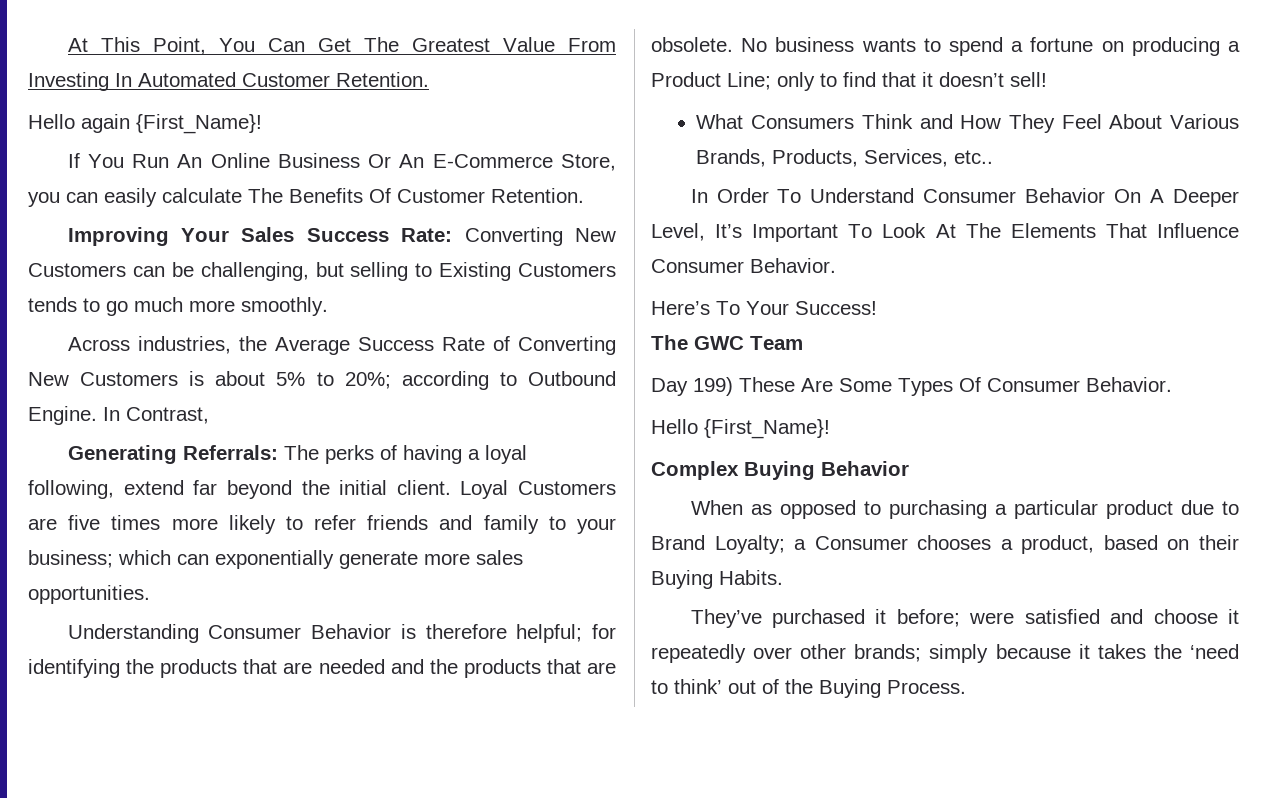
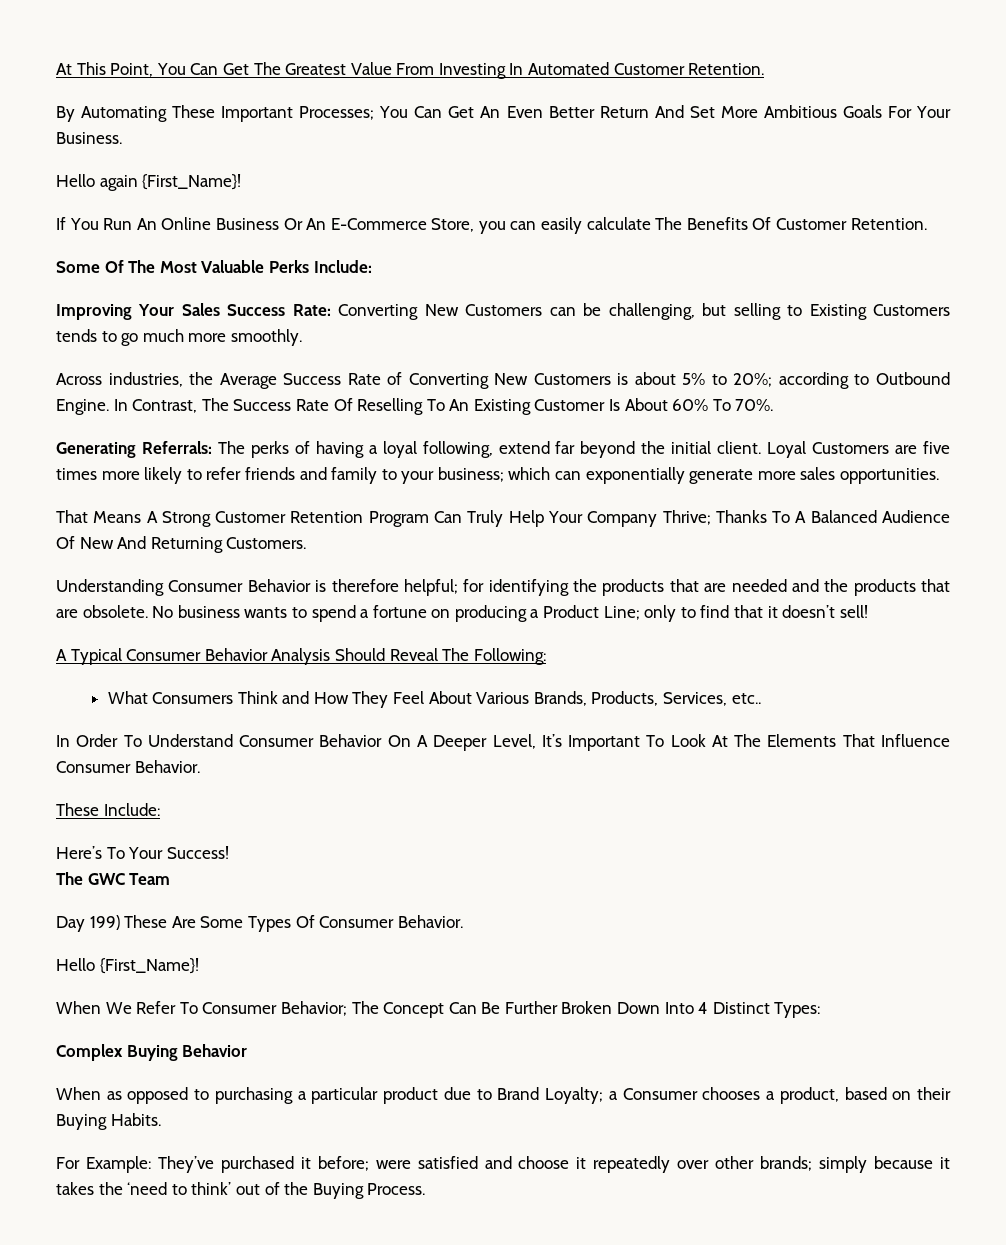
(429, 79) none -> [56,105,952,122] [56,132,122,144] // By Automating These Important Processes; You Can Get An Even Better Return And Set More Ambitious Goals For Your Business.
(584, 195) none -> [56,260,372,273] // Some Of The Most Valuable Perks Include:
(209, 415) none -> [201,398,774,415] The Success Rate Of Reselling To An Existing Customer Is About 60% To 70%.
(150, 594) none -> [56,510,950,527] [56,536,307,553] // That Means A Strong Customer Retention Program Can Truly Help Your Company Thrive; Thanks To A Balanced Audience Of New And Returning Customers.
(1047, 79) none -> [56,648,546,665] // A Typical Consumer Behavior Analysis Should Reveal The Following:
(836, 265) none -> [56,803,160,816] // These Include:
(830, 429) none -> [56,1001,821,1018] // When We Refer To Consumer Behavior; The Concept Can Be Further Broken Down Into 4 Distinct Types:
(783, 577) none -> [56,1156,151,1173] For Example:

